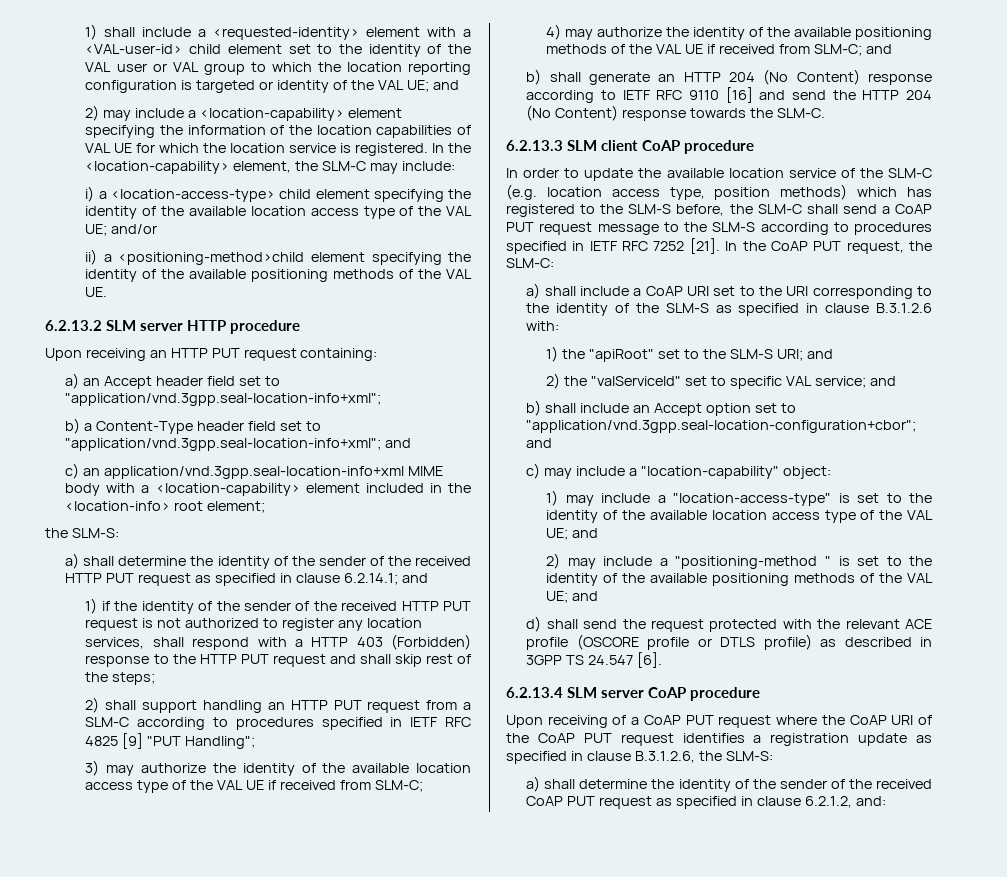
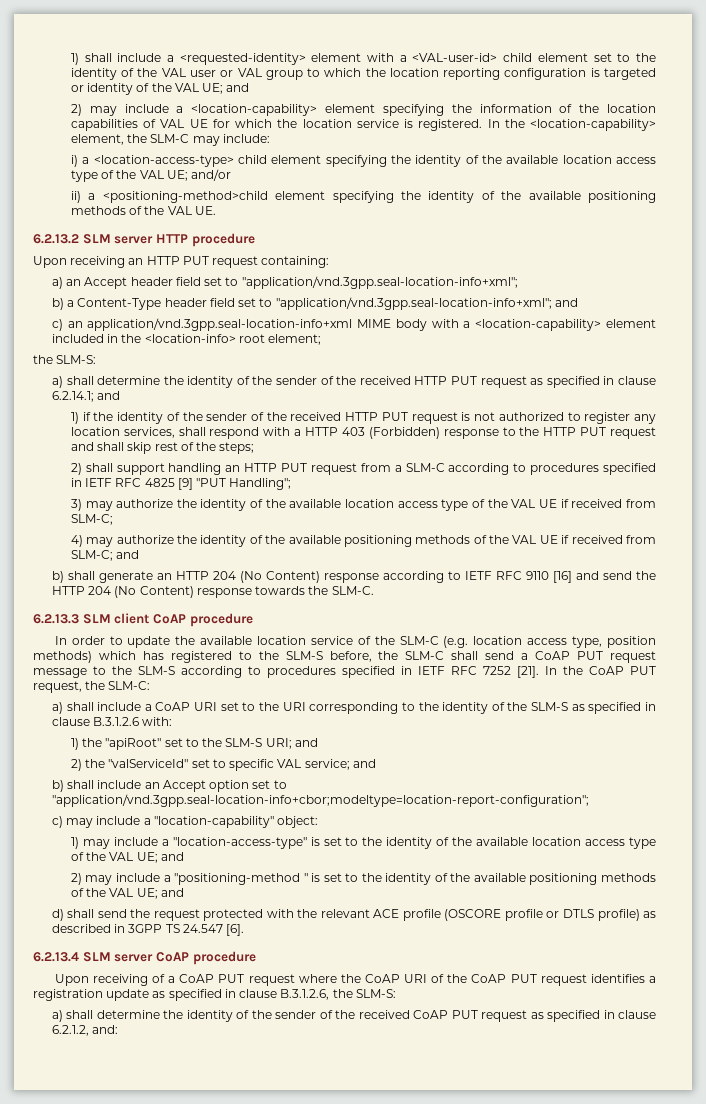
[526,420,917,433] [526,438,553,448] "application/vnd.3gpp.seal-location-configuration+cbor"; and -> [51,794,589,807] "application/vnd.3gpp.seal-location-info+cbor;modeltype=location-report-configuration";

